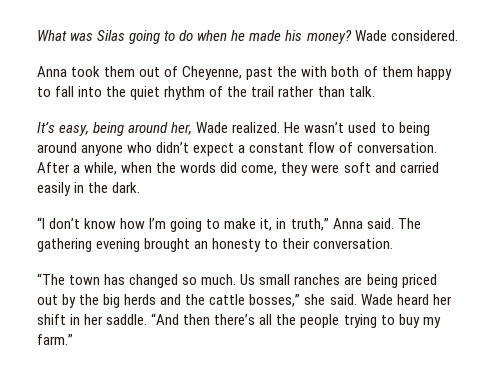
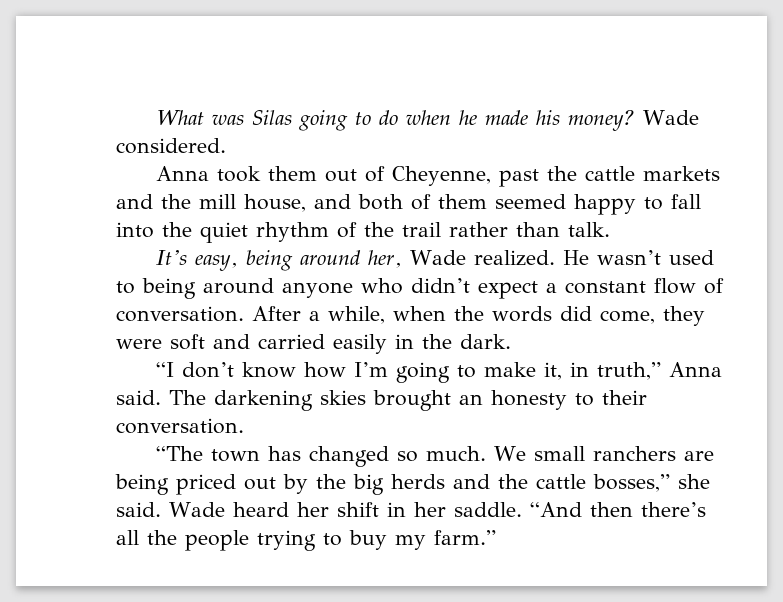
[301,66,328,77] with -> [584,166,720,181] [116,194,351,212] cattle markets and the mill house, and
(413, 71) none -> [495,194,566,209] seemed
[37,238,141,252] gathering evening -> [214,390,366,411] darkening skies
[240,274,341,285] Us small ranches -> [493,446,676,461] We small ranchers

